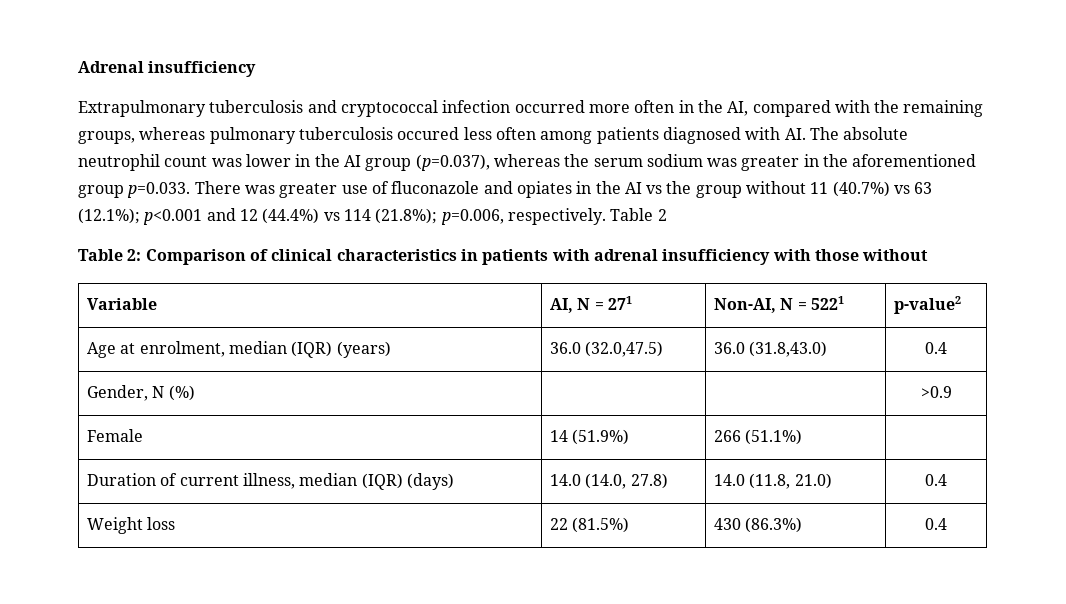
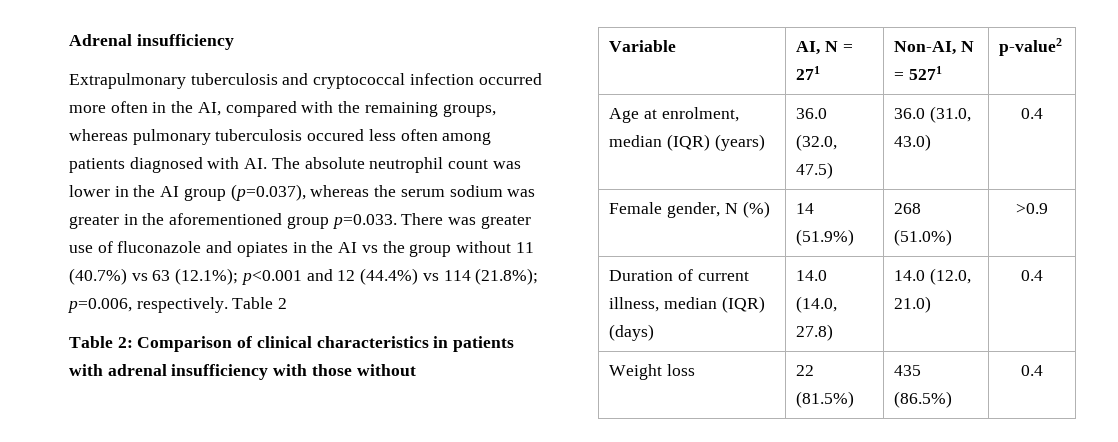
[811,296,845,310] 5221 -> [909,66,943,80] 5271
[585,341,664,357] [714,341,828,357] [925,342,947,354] [87,385,149,401] (32.0,47.5) | 36.0 (31.8,43.0) | 0.4 // Gender, -> [796,134,838,151] [796,162,834,179] [894,106,972,123] [894,134,932,151] [1021,108,1043,119] [609,202,721,218] (32.0, 47.5) | 36.0 (31.0, 43.0) | 0.4 // Female gender,
[920,386,952,398] [87,429,144,442] | | >0.9 // Female | -> (770, 209) none
[714,429,803,445] 266 (51.1%) | -> [894,203,922,214] [894,229,953,246] [1016,203,1048,214] 268 (51.0%) | >0.9
[749,473,791,489] (11.8, -> [930,268,972,285] (12.0,
[714,517,803,533] 430 (86.3%) -> [894,365,922,376] [894,391,953,408] 435 (86.5%)

